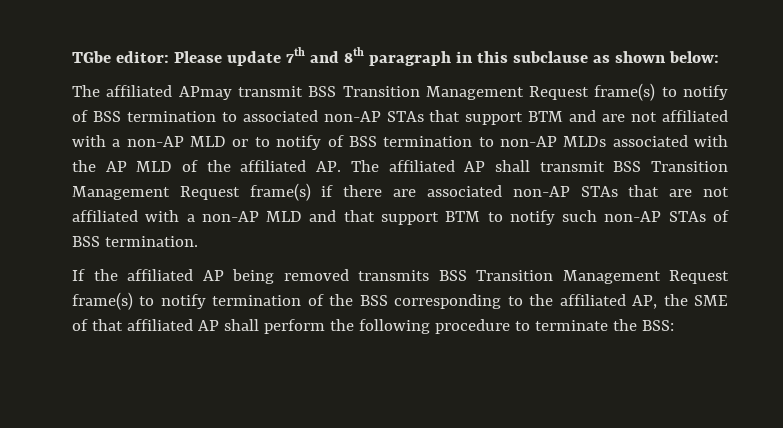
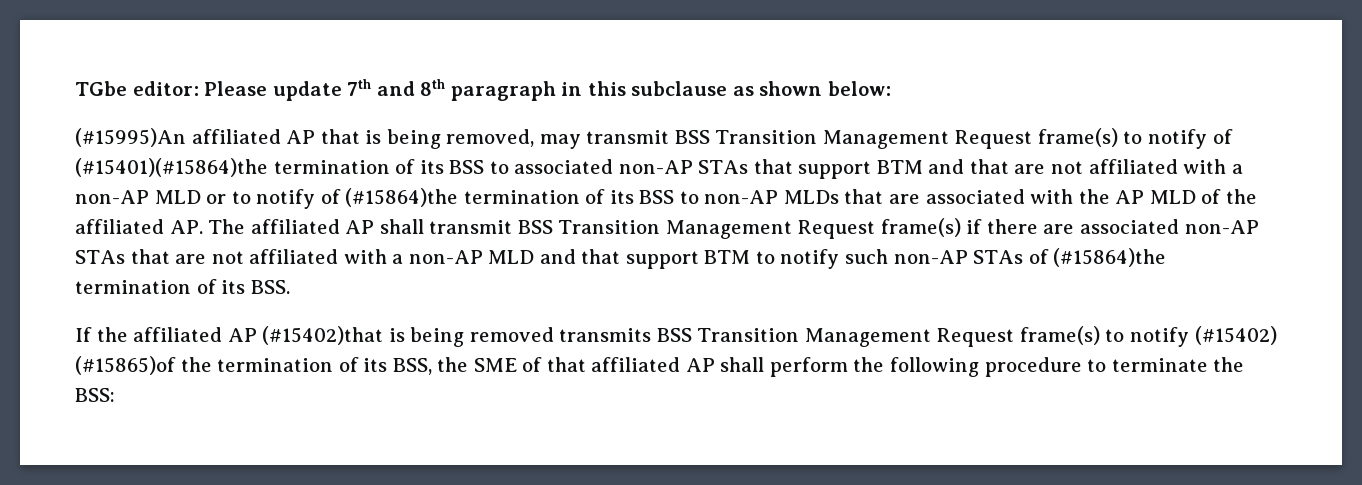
[72,85,232,100] The affiliated APmay -> [75,128,581,149] (#15995)An affiliated AP that is being removed, may
[92,111,216,122] BSS termination -> [75,158,485,177] (#15401)(#15864)the termination of its BSS
(597, 116) none -> [969,159,1009,174] that
[348,136,473,147] BSS termination -> [345,188,675,207] (#15864)the termination of its BSS
(607, 141) none -> [844,189,921,204] that are
[72,236,198,247] BSS termination. -> [1053,248,1167,267] [75,279,290,294] (#15864)the termination of its BSS.
(224, 275) none -> [262,326,405,345] (#15402)that is
[212,294,658,309] termination of the BSS corresponding to the affiliated AP, -> [1194,326,1277,345] [75,356,432,375] (#15402) (#15865)of the termination of its BSS,

